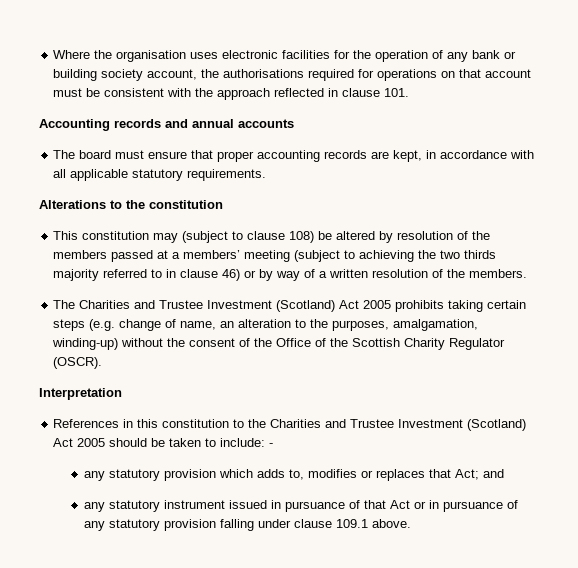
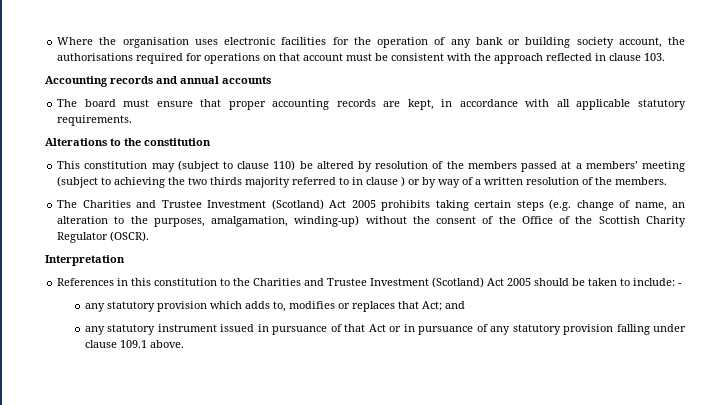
[384,88,410,97] 101. -> [644,53,666,61] 103.
[289,231,315,243] 108) -> [273,160,296,171] 110)
[222,269,241,281] 46) -> [401,176,406,187] )

